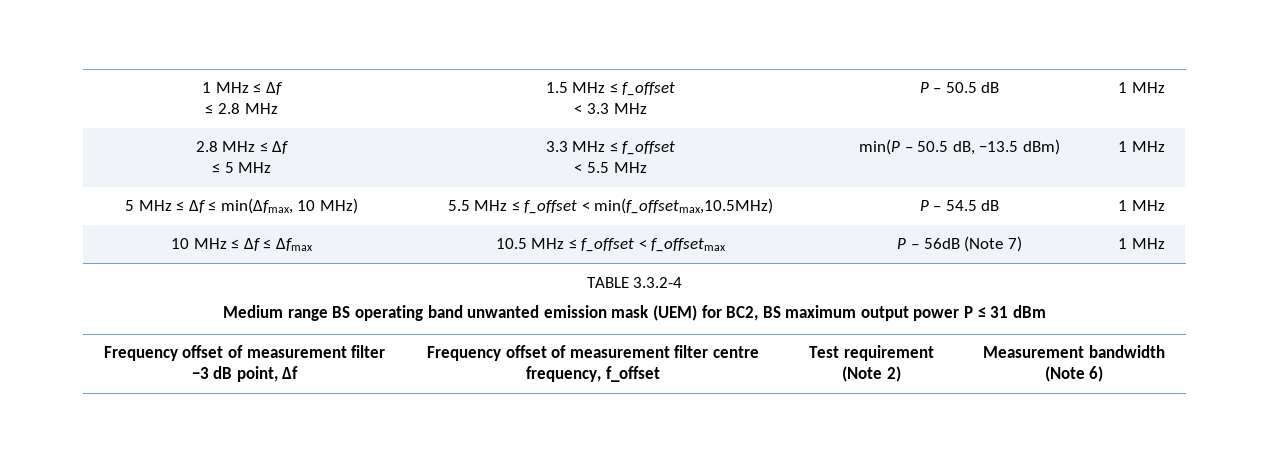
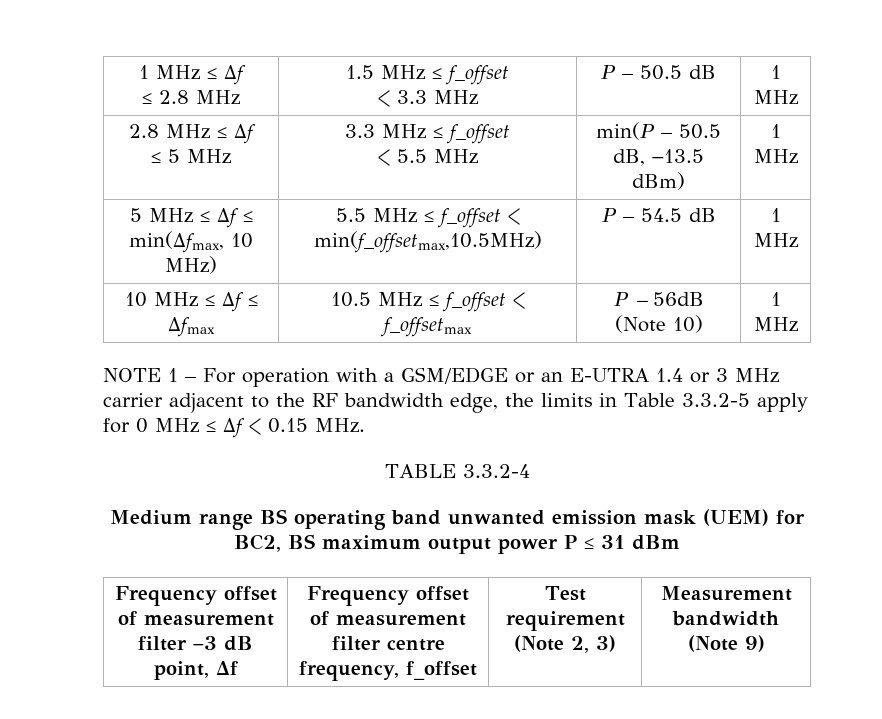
[1007,236,1022,252] [1118,238,1165,249] 7) | 1 MHz -> [672,315,703,333] [770,292,781,306] [753,317,798,332] [103,367,779,387] [103,393,808,413] [103,418,365,438] 10) | 1 MHz // NOTE 1 – For operation with a GSM/EDGE or an E-UTRA 1.4 or 3 MHz carrier adjacent to the RF bandwidth edge, the limits in Table 3.3.2-5 apply for 0 MHz ≤ Δf < 0.15 MHz.
[886,366,901,382] 2) -> [571,635,616,653] 2, 3)
[1089,366,1104,382] 6) -> [744,635,765,652] 9)

